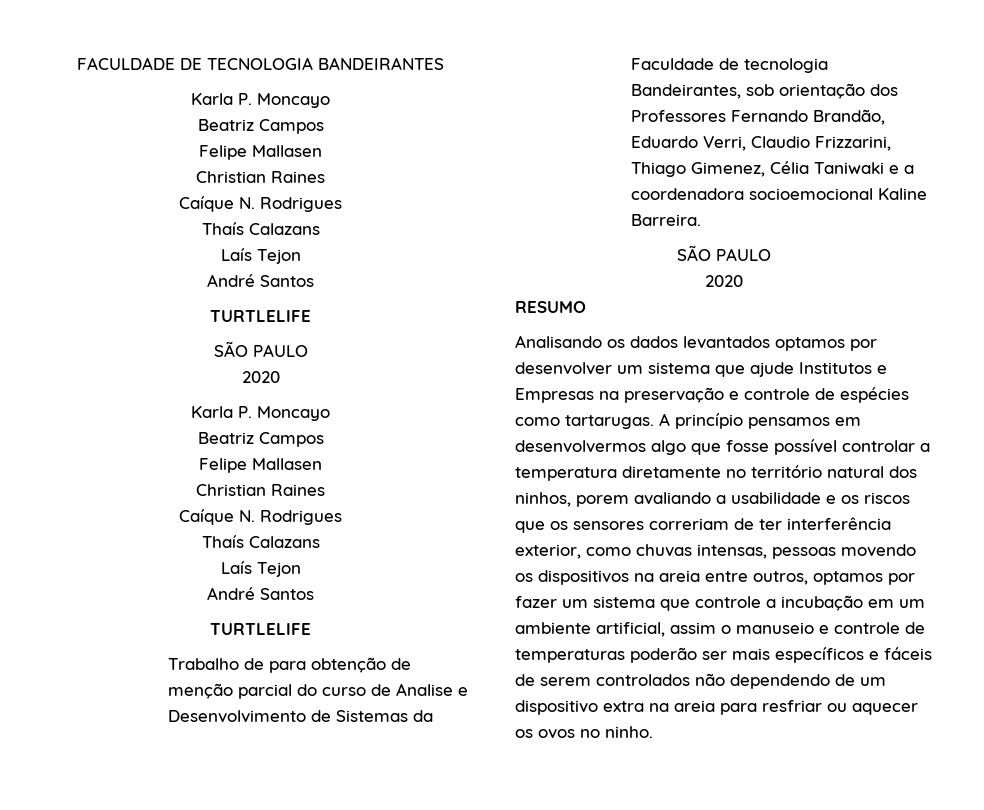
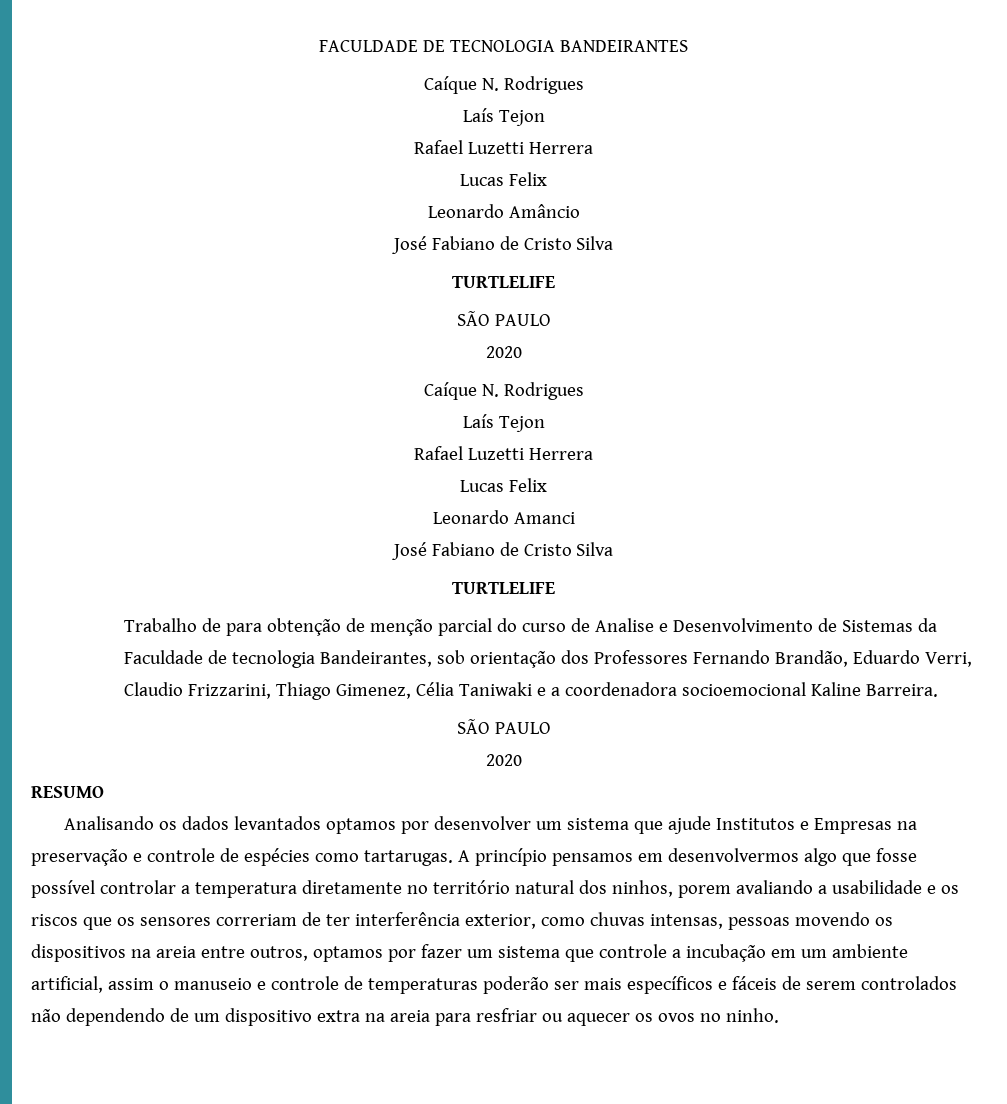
[191,93,330,108] [197,119,324,134] [199,145,322,160] [196,171,325,183] [179,196,342,212] [201,222,320,235] [220,248,301,264] [207,274,314,287] [210,310,311,322] [213,341,308,357] [241,371,280,383] [191,406,330,421] [197,432,324,447] [199,458,322,473] [196,484,325,496] [179,509,342,525] [201,535,320,548] [220,561,301,577] [207,587,314,600] // Karla P. Moncayo // Beatriz Campos // Felipe Mallasen // Christian Raines // Caíque N. Rodrigues // Thaís Calazans // Laís Tejon // André Santos // TURTLELIFE // SÃO PAULO // 2020 // Karla P. Moncayo // Beatriz Campos // Felipe Mallasen // Christian Raines // Caíque N. Rodrigues // Thaís Calazans // Laís Tejon // André Santos -> [423,76,584,94] [462,108,545,126] [414,140,593,154] [460,172,547,186] [427,204,580,218] [391,236,614,254] [452,276,555,288] [456,311,551,326] [485,346,522,358] [423,382,584,400] [462,414,545,432] [414,446,593,460] [460,478,547,492] [432,510,575,524] [391,542,614,560] // Caíque N. Rodrigues // Laís Tejon // Rafael Luzetti Herrera // Lucas Felix // Leonardo Amâncio // José Fabiano de Cristo Silva // TURTLELIFE // SÃO PAULO // 2020 // Caíque N. Rodrigues // Laís Tejon // Rafael Luzetti Herrera // Lucas Felix // Leonardo Amanci // José Fabiano de Cristo Silva

